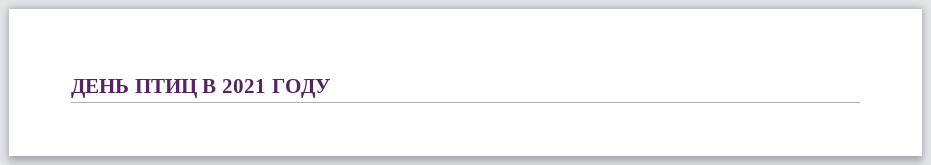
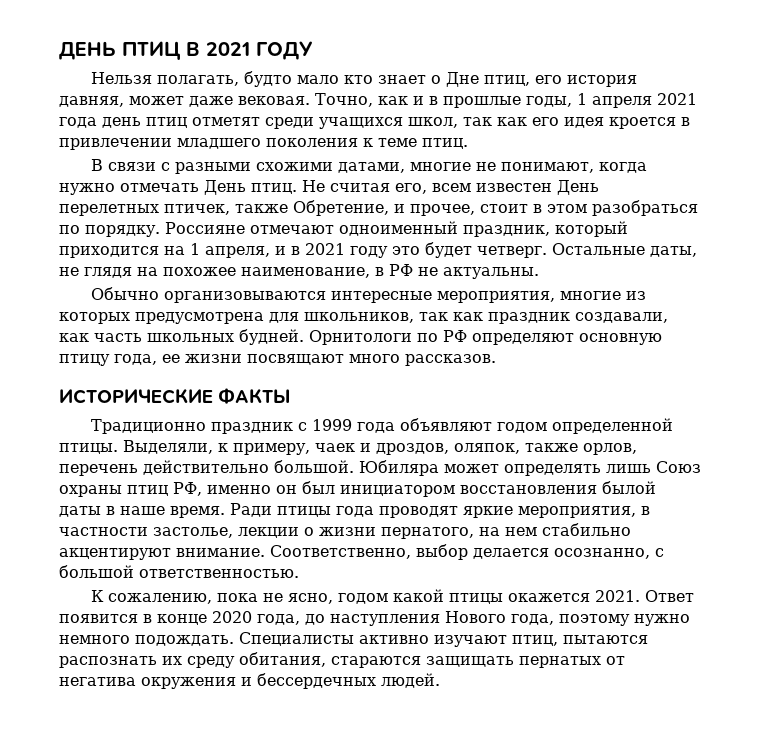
(330, 88) none -> [90,71,637,87] [59,93,697,108] [59,117,690,129] [59,138,468,150] [90,159,647,174] [59,180,599,195] [59,200,698,216] [59,221,628,237] [59,242,697,258] [59,264,539,279] [90,287,646,303] [59,312,668,324] [59,329,662,345] [59,354,496,366] [59,388,291,404] [90,418,673,434] [59,440,637,455] [59,460,701,476] [59,481,656,497] [59,503,650,518] [59,523,631,539] [59,544,664,560] [59,565,299,578] [90,589,694,604] [59,611,690,626] [59,632,648,647] [59,652,625,668] [59,673,440,689] // Нельзя полагать, будто мало кто знает о Дне птиц, его история давняя, может даже вековая. Точно, как и в прошлые годы, 1 апреля 2021 года день птиц отметят среди учащихся школ, так как его идея кроется в привлечении младшего поколения к теме птиц. // В связи с разными схожими датами, многие не понимают, когда нужно отмечать День птиц. Не считая его, всем известен День перелетных птичек, также Обретение, и прочее, стоит в этом разобраться по порядку. Россияне отмечают одноименный праздник, который приходится на 1 апреля, и в 2021 году это будет четверг. Остальные даты, не глядя на похожее наименование, в РФ не актуальны. // Обычно организовываются интересные мероприятия, многие из которых предусмотрена для школьников, так как праздник создавали, как часть школьных будней. Орнитологи по РФ определяют основную птицу года, ее жизни посвящают много рассказов. // ИСТОРИЧЕСКИЕ ФАКТЫ // Традиционно праздник с 1999 года объявляют годом определенной птицы. Выделяли, к примеру, чаек и дроздов, оляпок, также орлов, перечень действительно большой. Юбиляра может определять лишь Союз охраны птиц РФ, именно он был инициатором восстановления былой даты в наше время. Ради птицы года проводят яркие мероприятия, в частности застолье, лекции о жизни пернатого, на нем стабильно акцентируют внимание. Соответственно, выбор делается осознанно, с большой ответственностью. // К сожалению, пока не ясно, годом какой птицы окажется 2021. Ответ появится в конце 2020 года, до наступления Нового года, поэтому нужно немного подождать. Специалисты активно изучают птиц, пытаются распознать их среду обитания, стараются защищать пернатых от негатива окружения и бессердечных людей.

